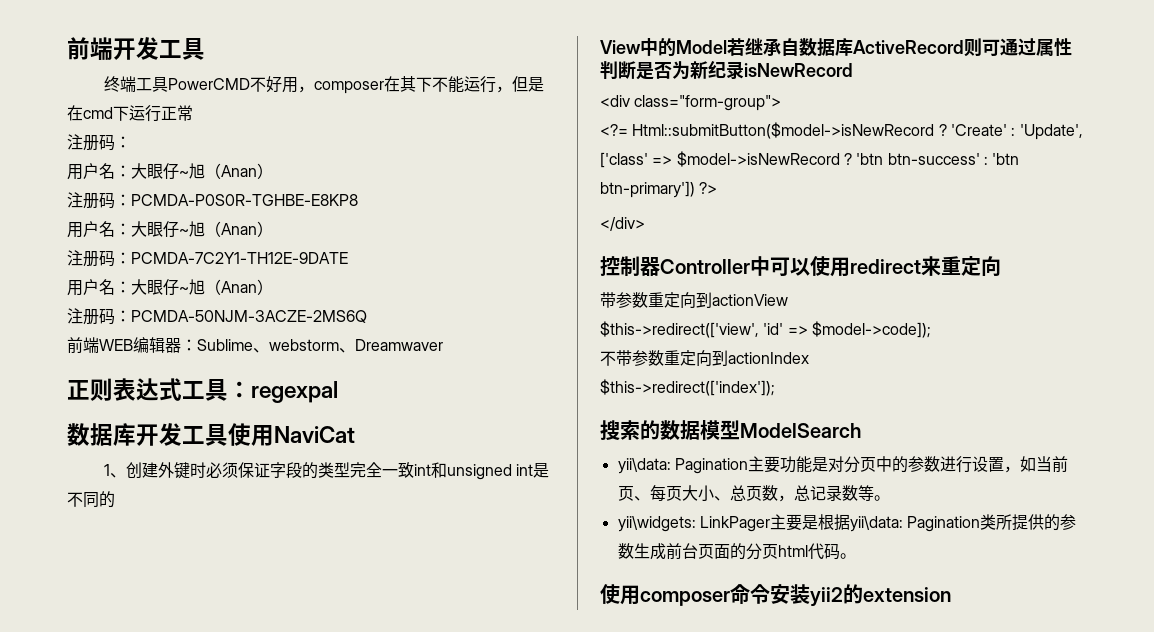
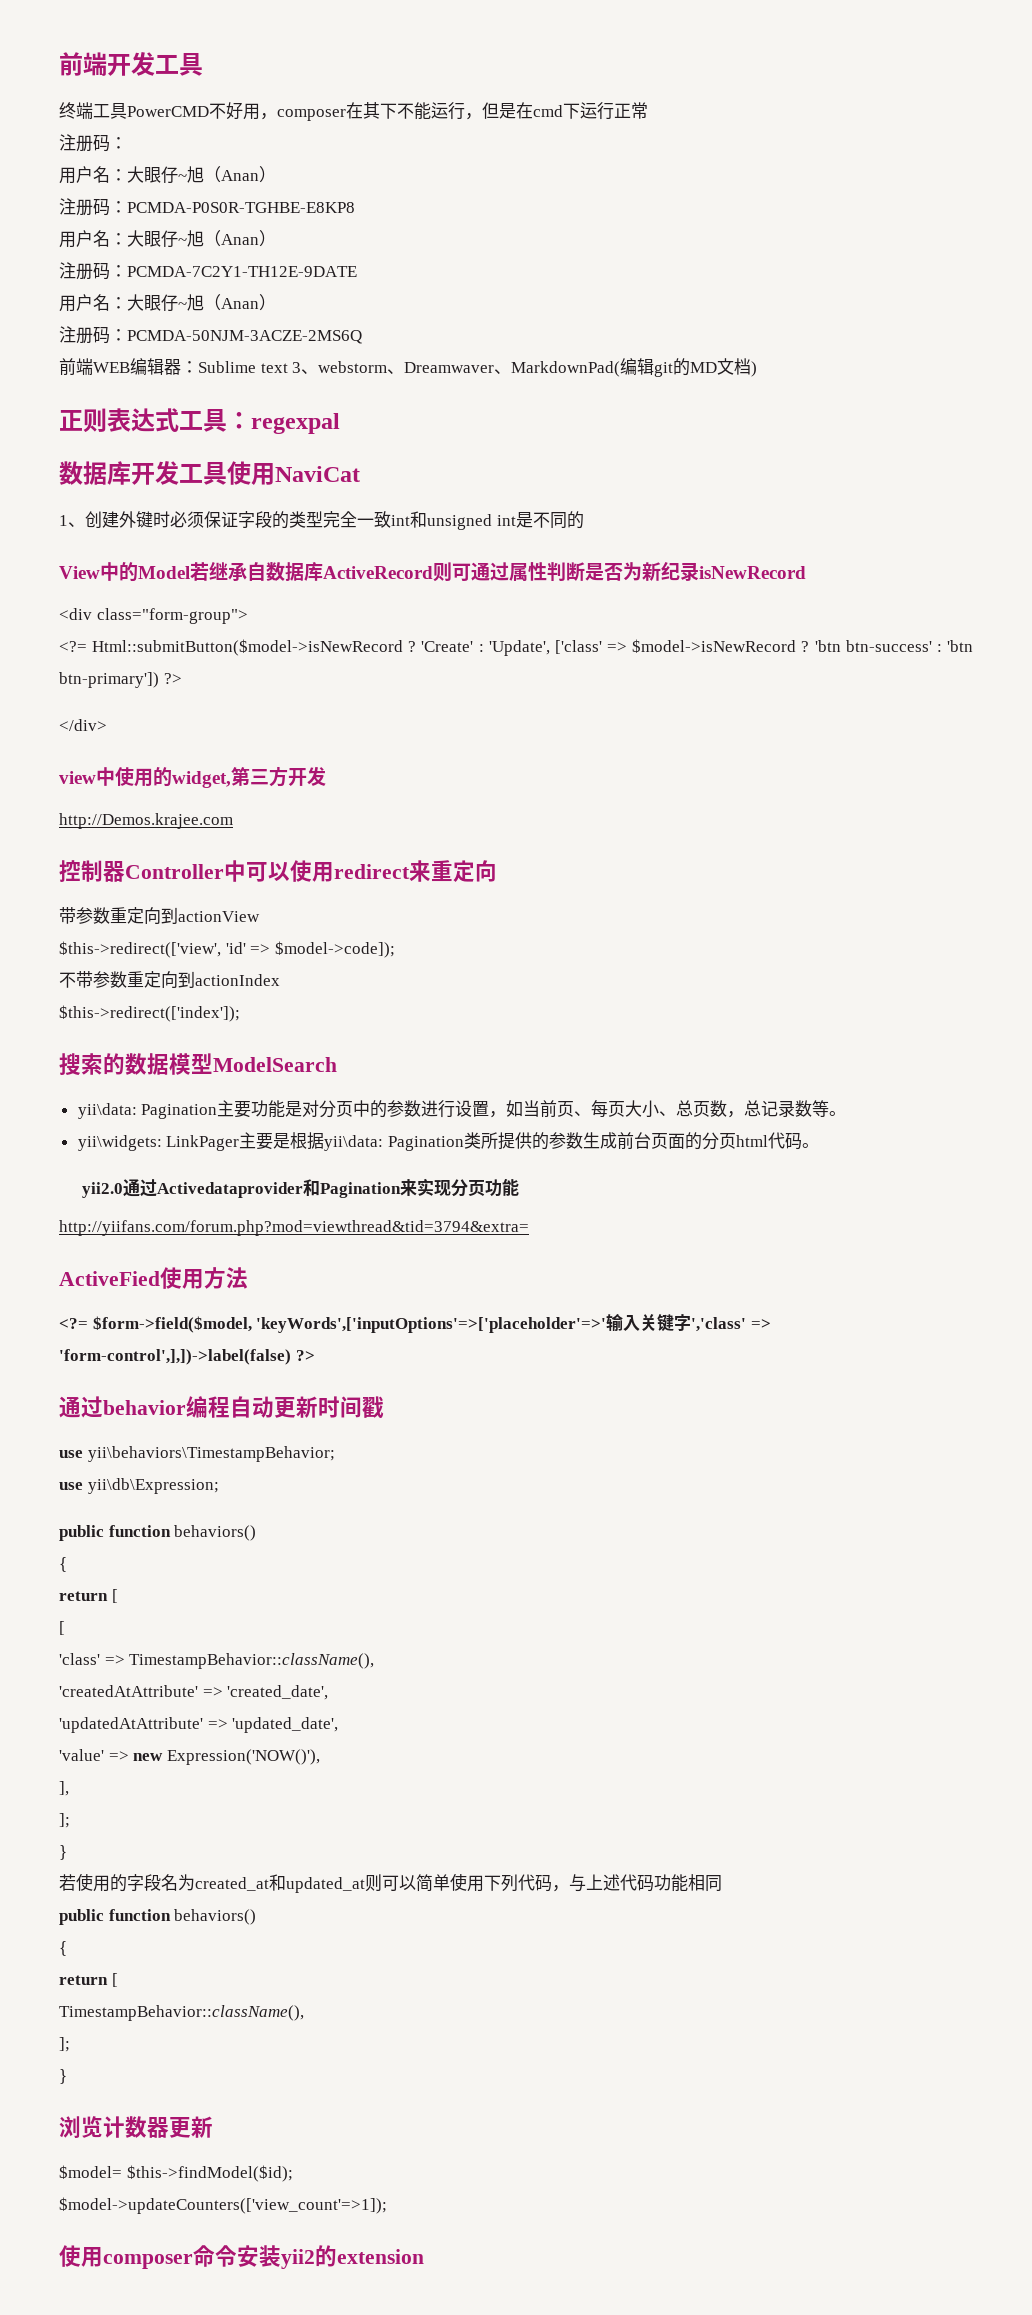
(253, 345) none -> [260,362,302,373] text 3
(443, 345) none -> [494,358,758,377] 、MarkdownPad(编辑git的MD文档)
(645, 224) none -> [59,766,326,788] [59,813,233,829] // view中使用的widget,第三方开发 // http://Demos.krajee.com
(856, 556) none -> [81,1178,519,1198] [59,1220,529,1236] [59,1267,248,1289] [59,1313,771,1333] [59,1349,315,1365] [59,1396,384,1419] [59,1446,335,1462] [59,1478,219,1494] [59,1525,257,1541] [59,1557,67,1572] [59,1589,118,1603] [59,1621,65,1635] [59,1653,375,1669] [59,1685,329,1700] [59,1717,339,1733] [59,1749,320,1765] [59,1781,69,1796] [59,1813,70,1828] [59,1845,67,1860] [59,1873,722,1893] [59,1909,257,1925] [59,1941,67,1956] [59,1973,118,1987] [59,2005,304,2021] [59,2037,70,2052] [59,2069,67,2084] [59,2116,213,2139] [59,2165,293,2182] [59,2197,387,2214] // yii2.0通过Activedataprovider和Pagination来实现分页功能 // http://yiifans.com/forum.php?mod=viewthread&tid=3794&extra= // ActiveFied使用方法 // <?= $form->field($model, 'keyWords',['inputOptions'=>['placeholder'=>'输入关键字','class' => 'form-control',],])->label(false) ?> // 通过behavior编程自动更新时间戳 // use yii\behaviors\TimestampBehavior; // use yii\db\Expression; // public function behaviors() // { // return [ // [ // 'class' => TimestampBehavior::className(), // 'createdAtAttribute' => 'created_date', // 'updatedAtAttribute' => 'updated_date', // 'value' => new Expression('NOW()'), // ], // ]; // } // 若使用的字段名为created_at和updated_at则可以简单使用下列代码，与上述代码功能相同 // public function behaviors() // { // return [ // TimestampBehavior::className(), // ]; // } // 浏览计数器更新 // $model= $this->findModel($id); // $model->updateCounters(['view_count'=>1]);

